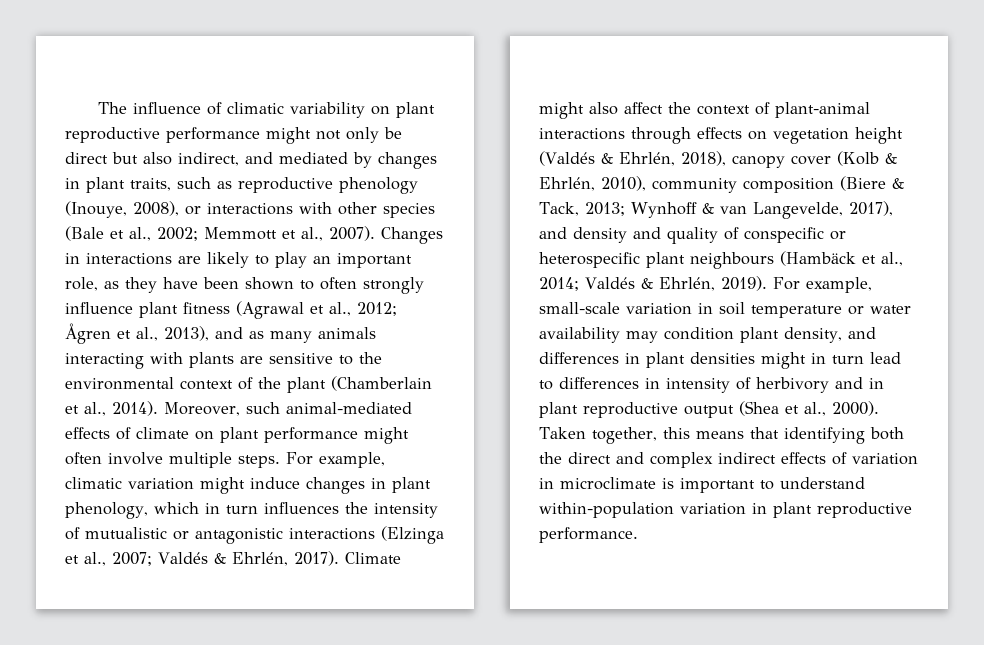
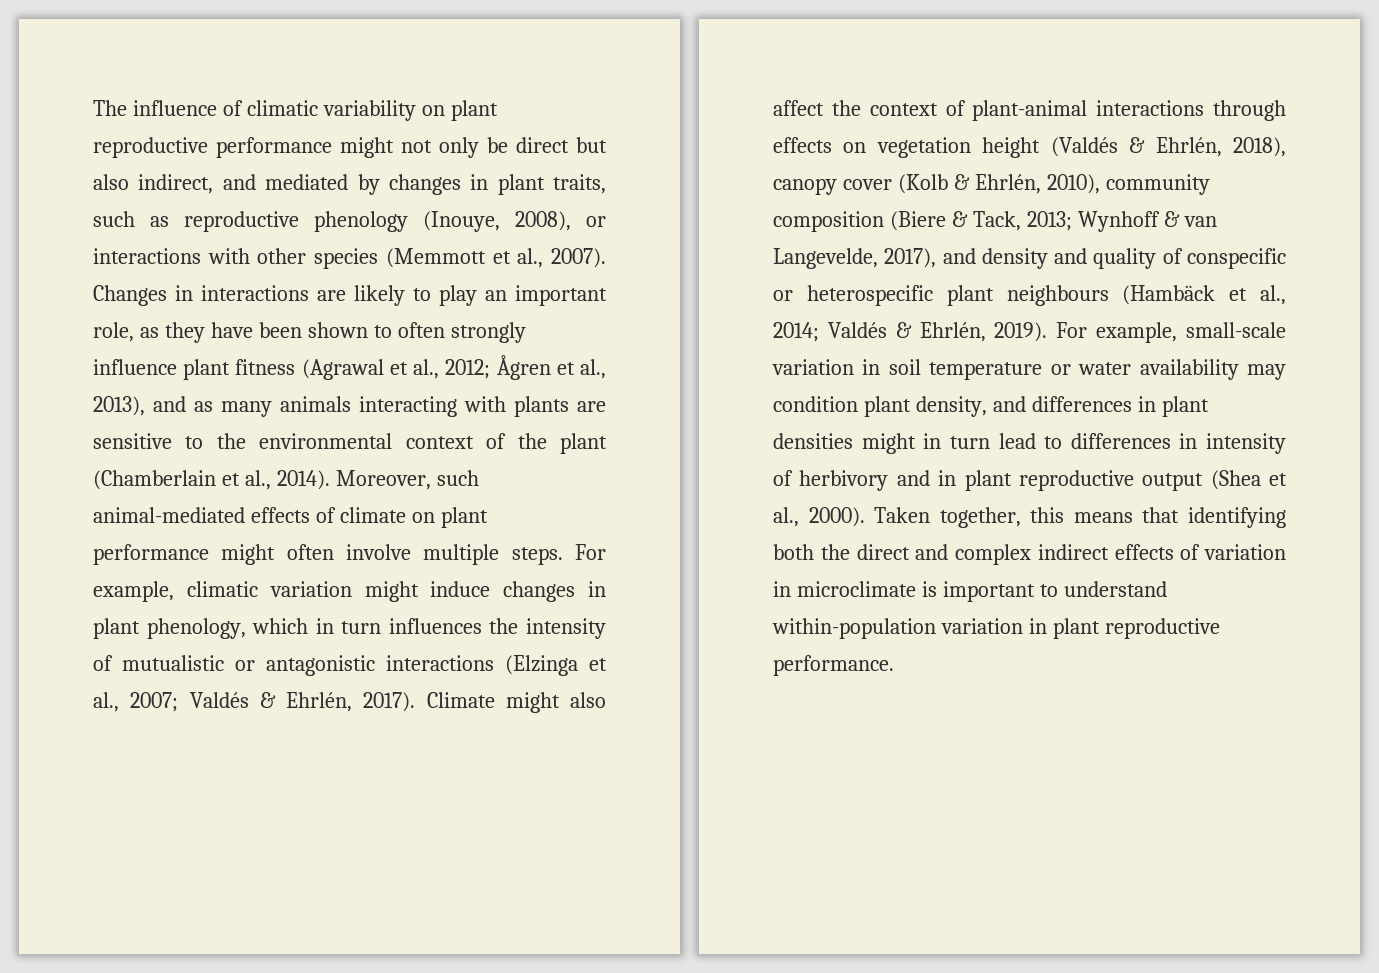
[65,226,277,241] (Bale et al., 2002; Memmott -> [385,248,486,268] (Memmott

